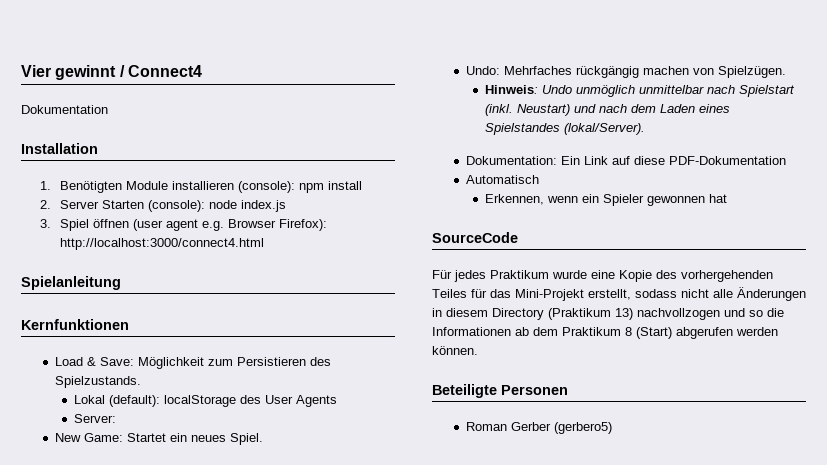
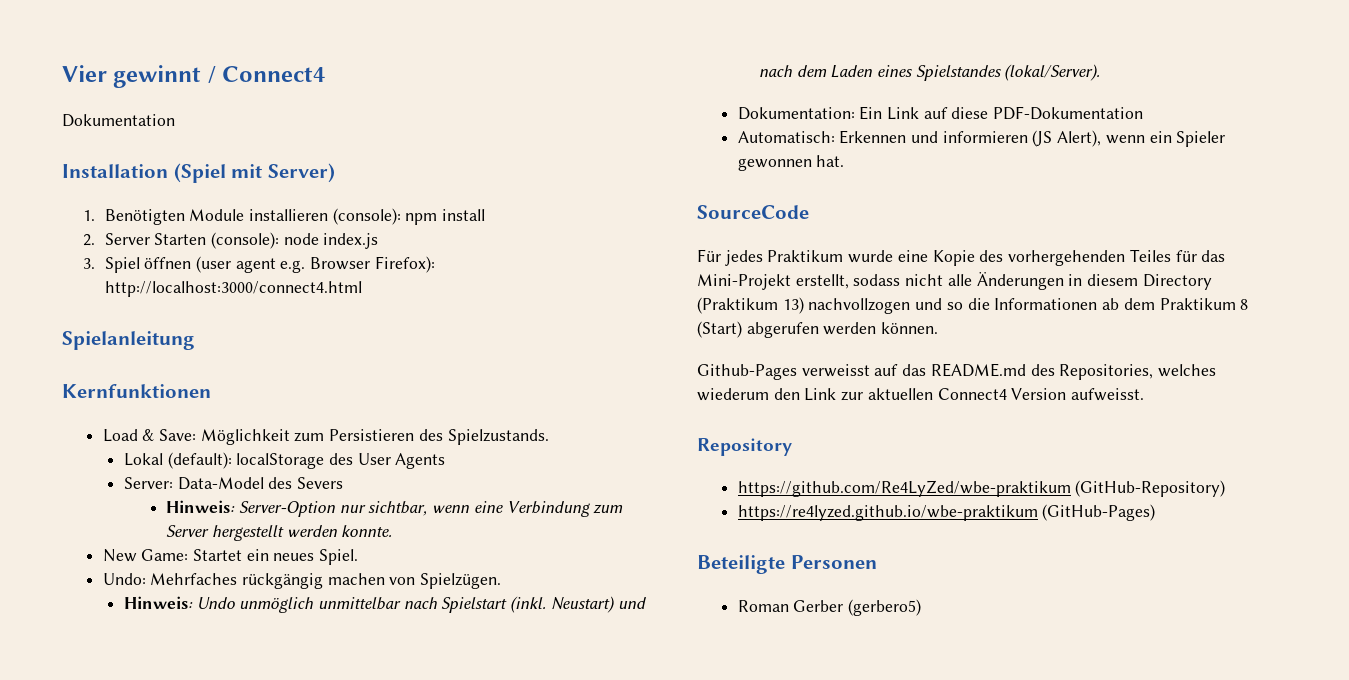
(98, 148) none -> [173,163,335,183] (Spiel mit Server)
(117, 418) none -> [177,477,343,490] [166,500,624,517] [166,525,393,541] Data-Model des Severs // Hinweis: Server-Option nur sichtbar, wenn eine Verbindung zum Server hergestellt werden konnte.
[465,175,539,184] [485,194,545,205] Automatisch // Erkennen, -> [737,130,1102,147] Automatisch: Erkennen und informieren (JS Alert),
[709,194,728,203] hat -> [816,155,845,167] hat.
(478, 350) none -> [697,363,1217,380] [697,388,1145,401] [697,438,792,456] [737,480,1226,497] [737,504,1156,521] // Github-Pages verweisst auf das README.md des Repositories, welches wiederum den Link zur aktuellen Connect4 Version aufweisst. // Repository // https://github.com/Re4LyZed/wbe-praktikum (GitHub-Repository) // https://re4lyzed.github.io/wbe-praktikum (GitHub-Pages)

